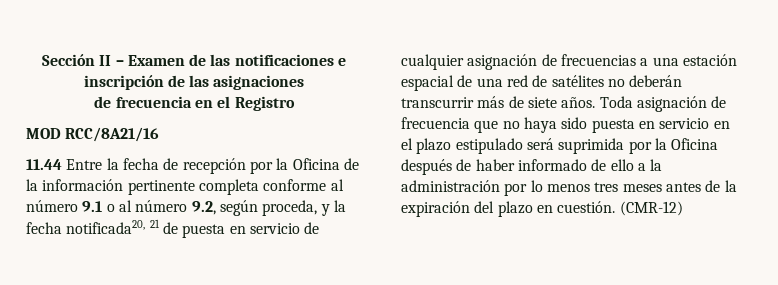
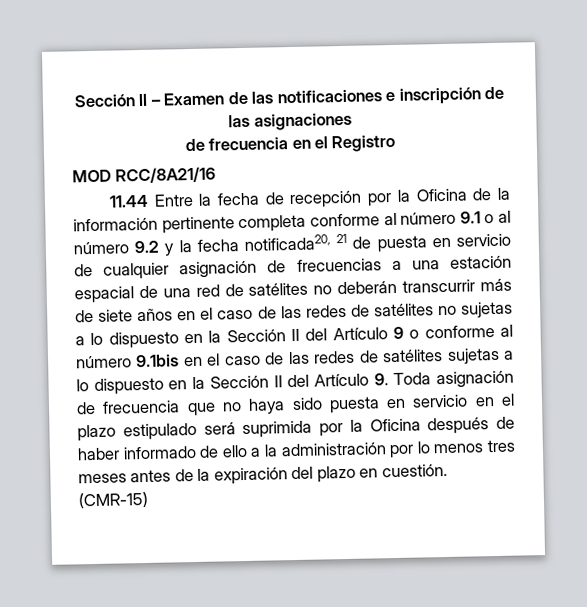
[191,200,318,216] 9.2, según proceda, -> [134,240,160,254] 9.2
[561,97,596,108] años. -> [137,301,513,322] [75,324,513,349] [76,347,514,369] [76,373,389,395] años en el caso de las redes de satélites no sujetas a lo dispuesto en la Sección II del Artículo 9 o conforme al número 9.1bis en el caso de las redes de satélites sujetas a lo dispuesto en la Sección II del Artículo 9.
[619,201,683,216] (CMR-12) -> [78,491,149,509] (CMR-15)

